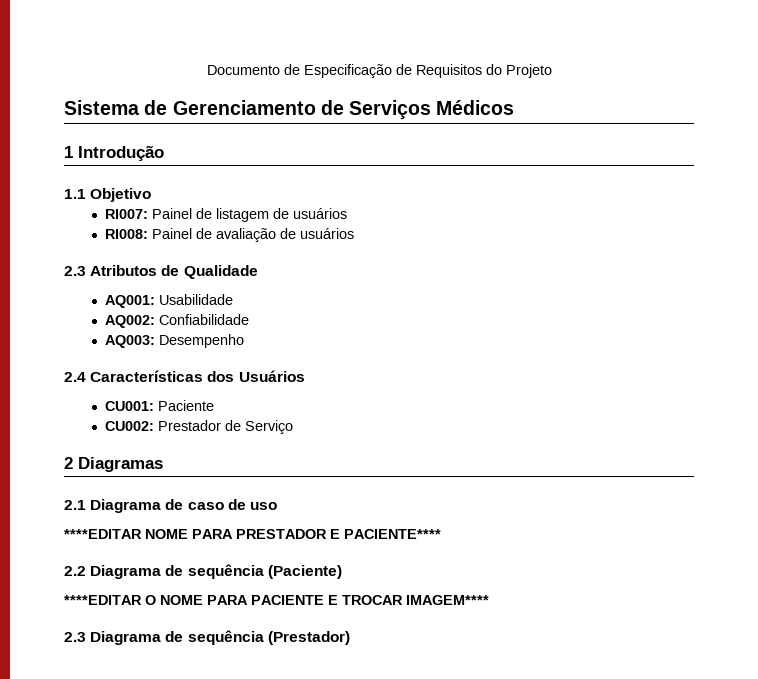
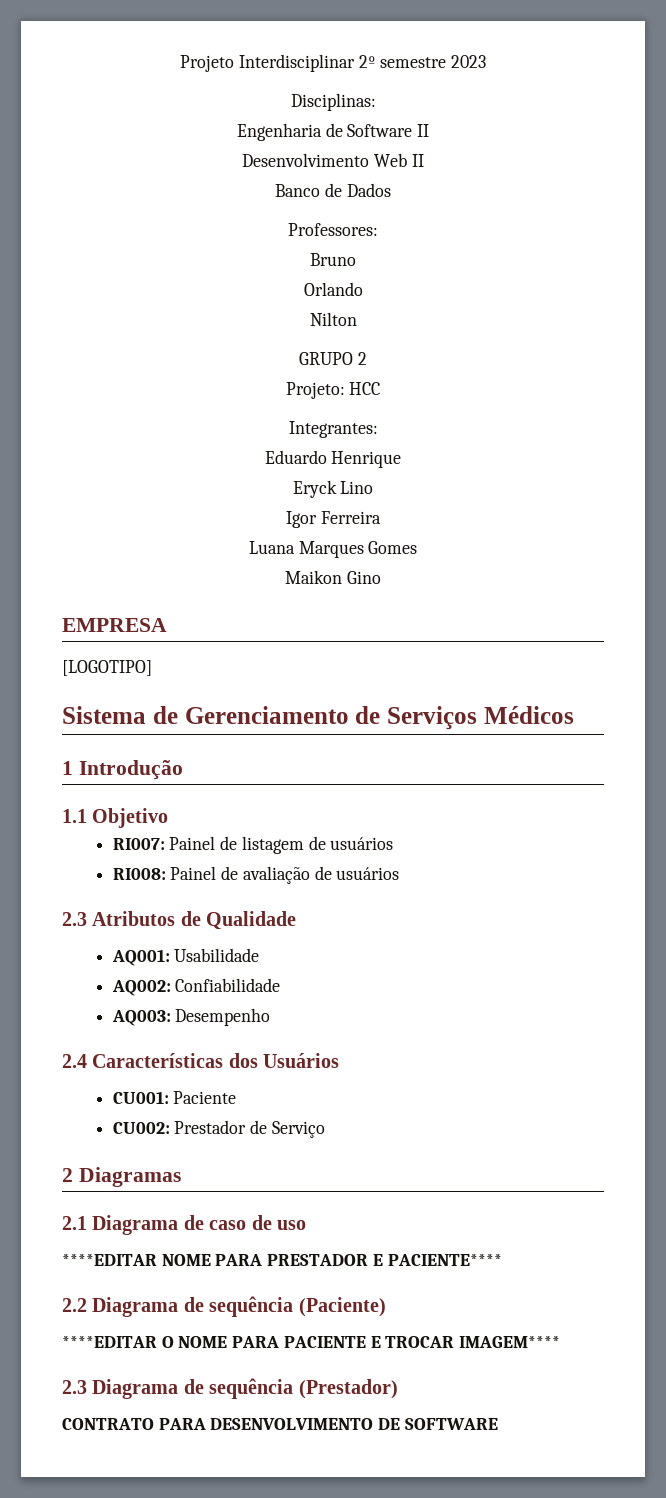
[206,64,552,78] Documento de Especificação de Requisitos do Projeto -> [180,54,486,72] [290,93,376,111] [236,123,430,141] [242,153,424,167] [275,183,391,197] [288,223,378,236] [310,253,356,266] [303,282,363,296] [309,312,357,326] [299,352,367,365] [285,382,381,399] [288,421,378,438] [264,450,402,468] [292,480,374,498] [286,511,381,528] [248,541,418,558] [285,570,381,584] [62,618,167,632] [62,660,152,676] Projeto Interdisciplinar 2º semestre 2023 // Disciplinas: // Engenharia de Software II // Desenvolvimento Web II // Banco de Dados // Professores: // Bruno // Orlando // Nilton // GRUPO 2 // Projeto: HCC // Integrantes: // Eduardo Henrique // Eryck Lino // Igor Ferreira // Luana Marques Gomes // Maikon Gino // EMPRESA // [LOGOTIPO]
(350, 638) none -> [62,1418,498,1430] // CONTRATO PARA DESENVOLVIMENTO DE SOFTWARE

